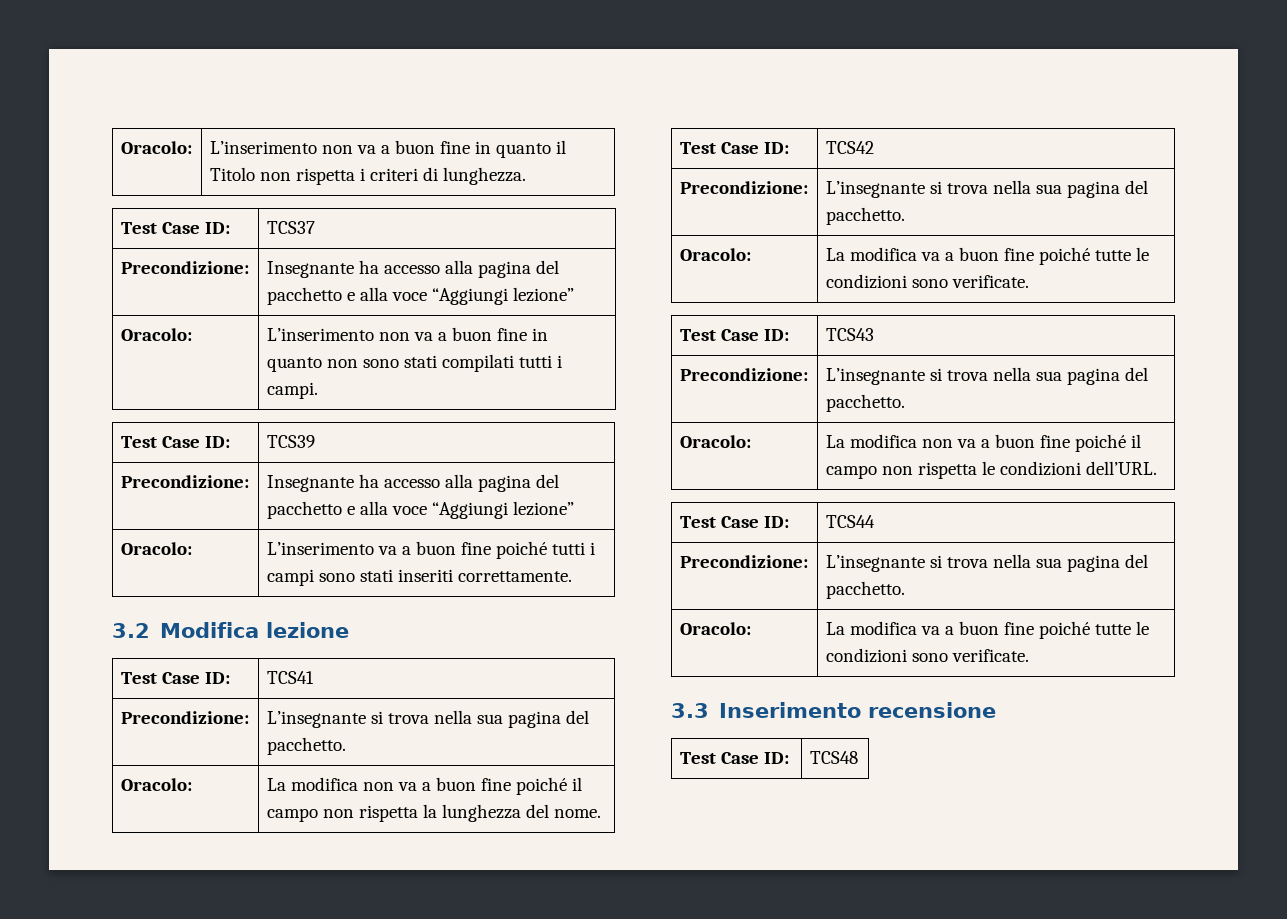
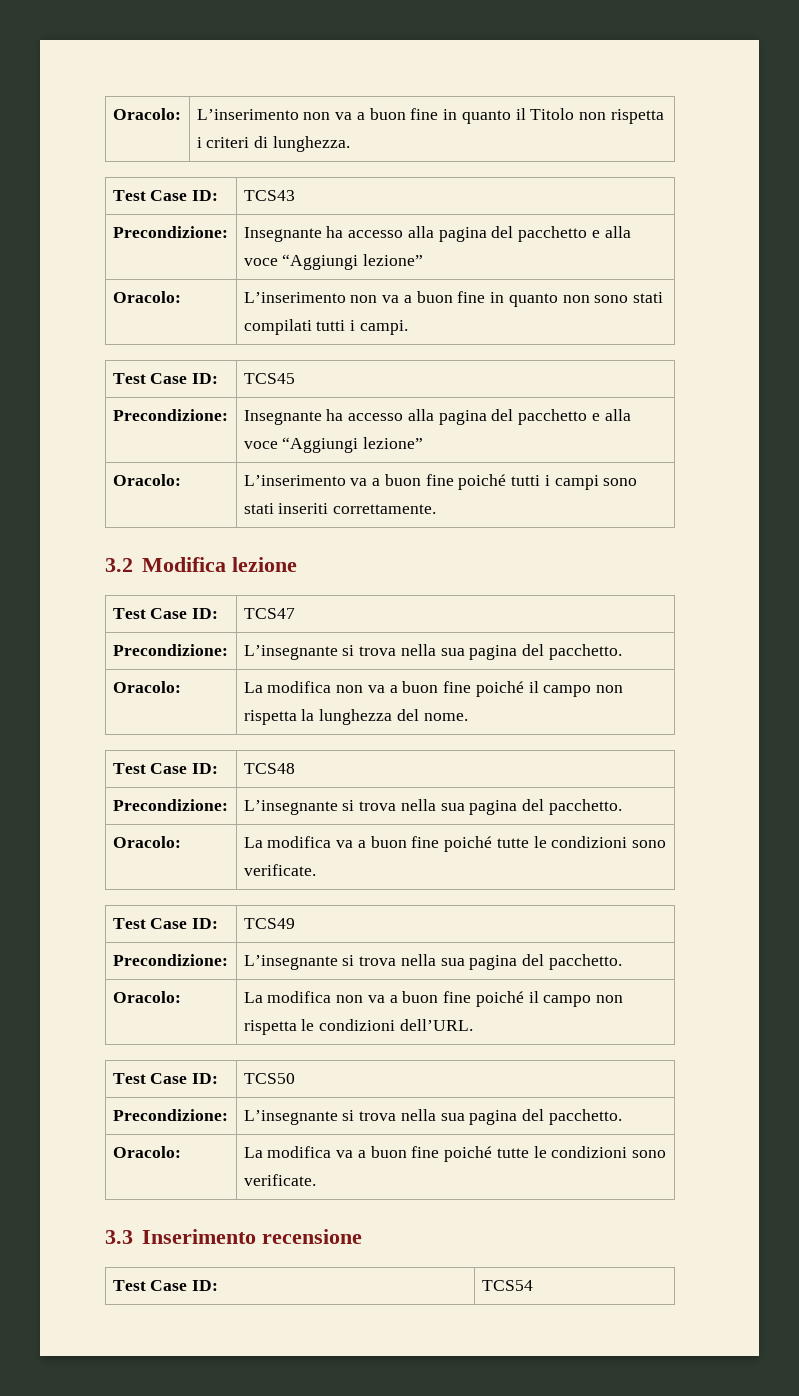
[266,221,315,234] TCS37 -> [243,190,295,201] TCS43
[266,435,315,448] TCS39 -> [243,373,295,384] TCS45
[266,671,314,684] TCS41 -> [243,608,295,619] TCS47
[825,141,874,154] TCS42 -> [243,763,295,774] TCS48
[825,328,874,341] TCS43 -> [243,918,295,929] TCS49
[825,515,875,528] TCS44 -> [243,1073,295,1084] TCS50
[809,751,858,764] TCS48 -> [481,1280,533,1291] TCS54

